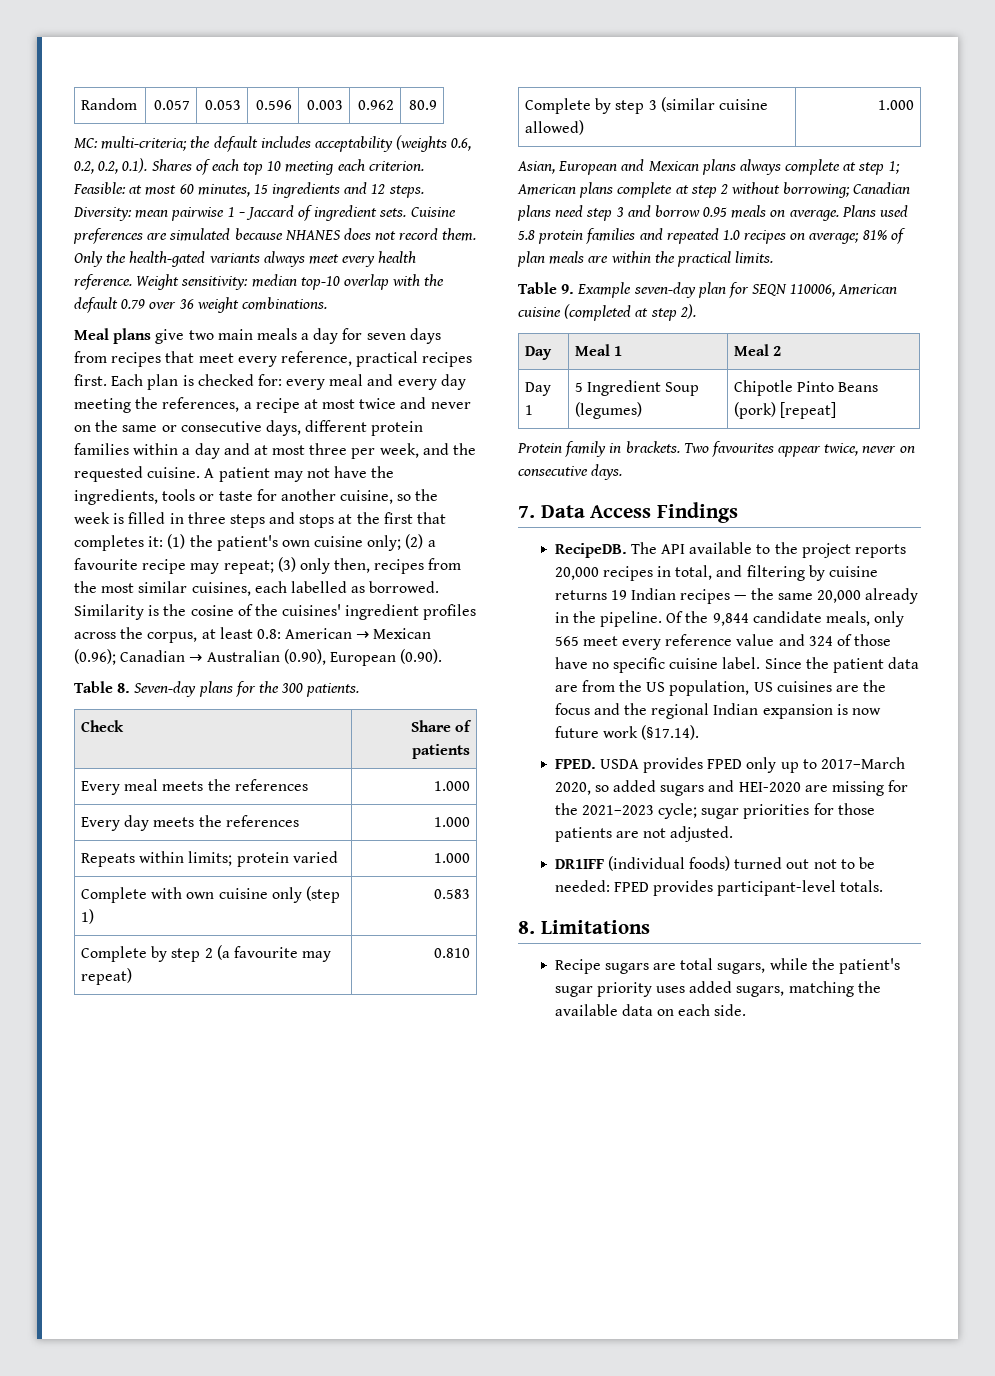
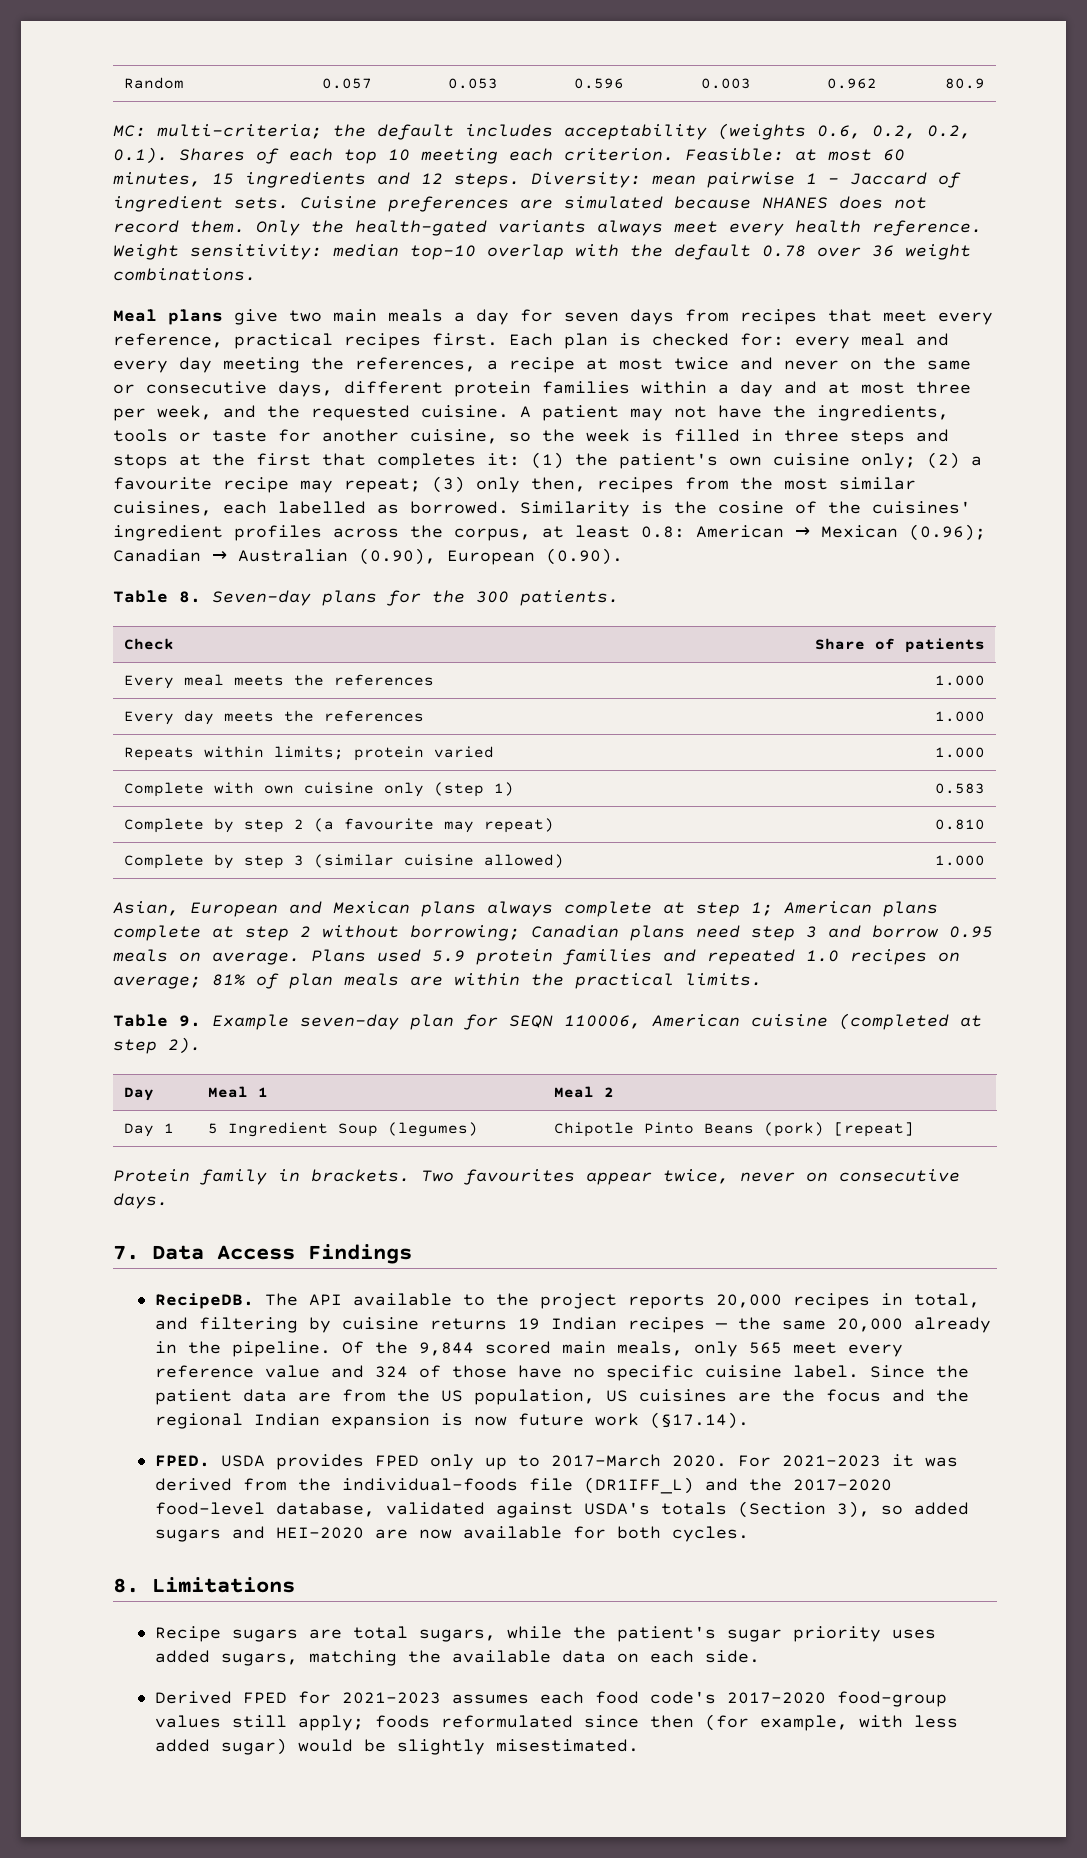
[121,299,146,309] 0.79 -> [762,245,806,257] 0.78
[517,230,535,240] 5.8 -> [432,950,465,962] 5.9
[752,611,822,623] candidate -> [484,1341,606,1354] scored main
[554,782,591,795] 2020, -> [671,1454,958,1467] [154,1477,892,1494] [154,1501,870,1518] 2020. For 2021–2023 it was derived from the individual-foods file (DR1IFF_L) and the 2017–2020 food-level database, validated against USDA's totals (Section 3),
[832,780,909,796] [554,803,875,819] [554,826,734,842] [554,856,876,871] [554,880,884,896] missing for the 2021–2023 cycle; sugar priorities for those patients are not adjusted. // DR1IFF (individual foods) turned out not to be needed: FPED provides participant-level totals. -> [418,1526,749,1542] now available for both cycles.
(747, 1010) none -> [154,1691,947,1707] [154,1714,958,1731] [154,1738,639,1755] // Derived FPED for 2021–2023 assumes each food code's 2017–2020 food-group values still apply; foods reformulated since then (for example, with less added sugar) would be slightly misestimated.

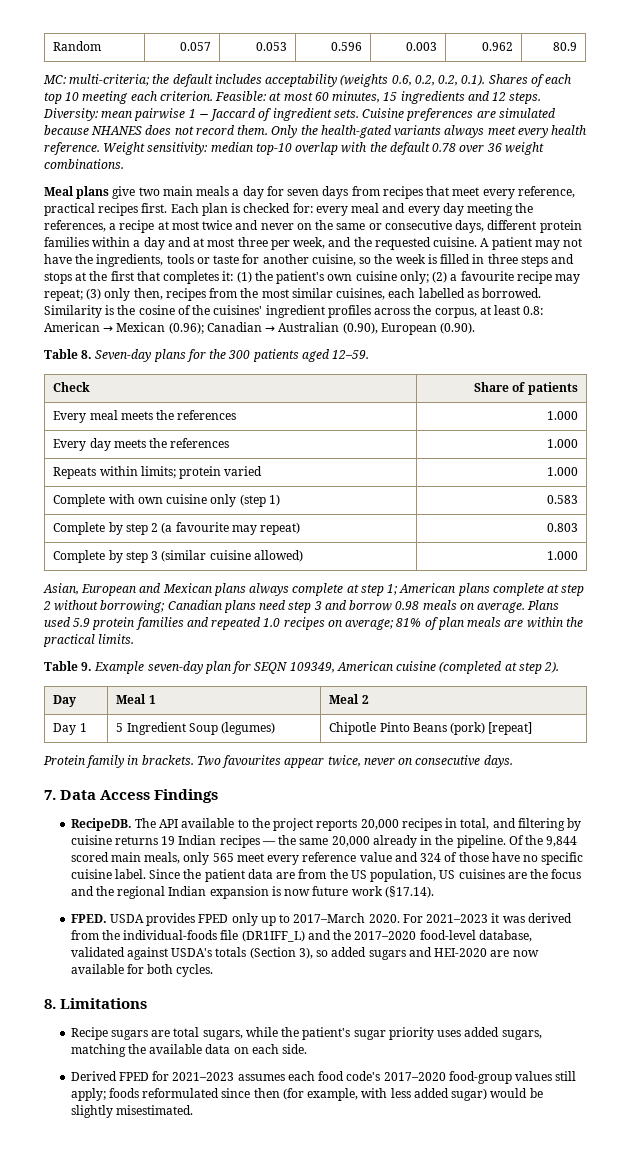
[520,590,619,606] patients. -> [252,349,370,362] patients aged 12–59.
[935,819,986,830] 0.810 -> [546,523,578,532] 0.803
[949,926,993,938] 0.95 -> [395,601,420,610] 0.98
[564,1015,641,1029] 110006, -> [289,662,335,673] 109349,

